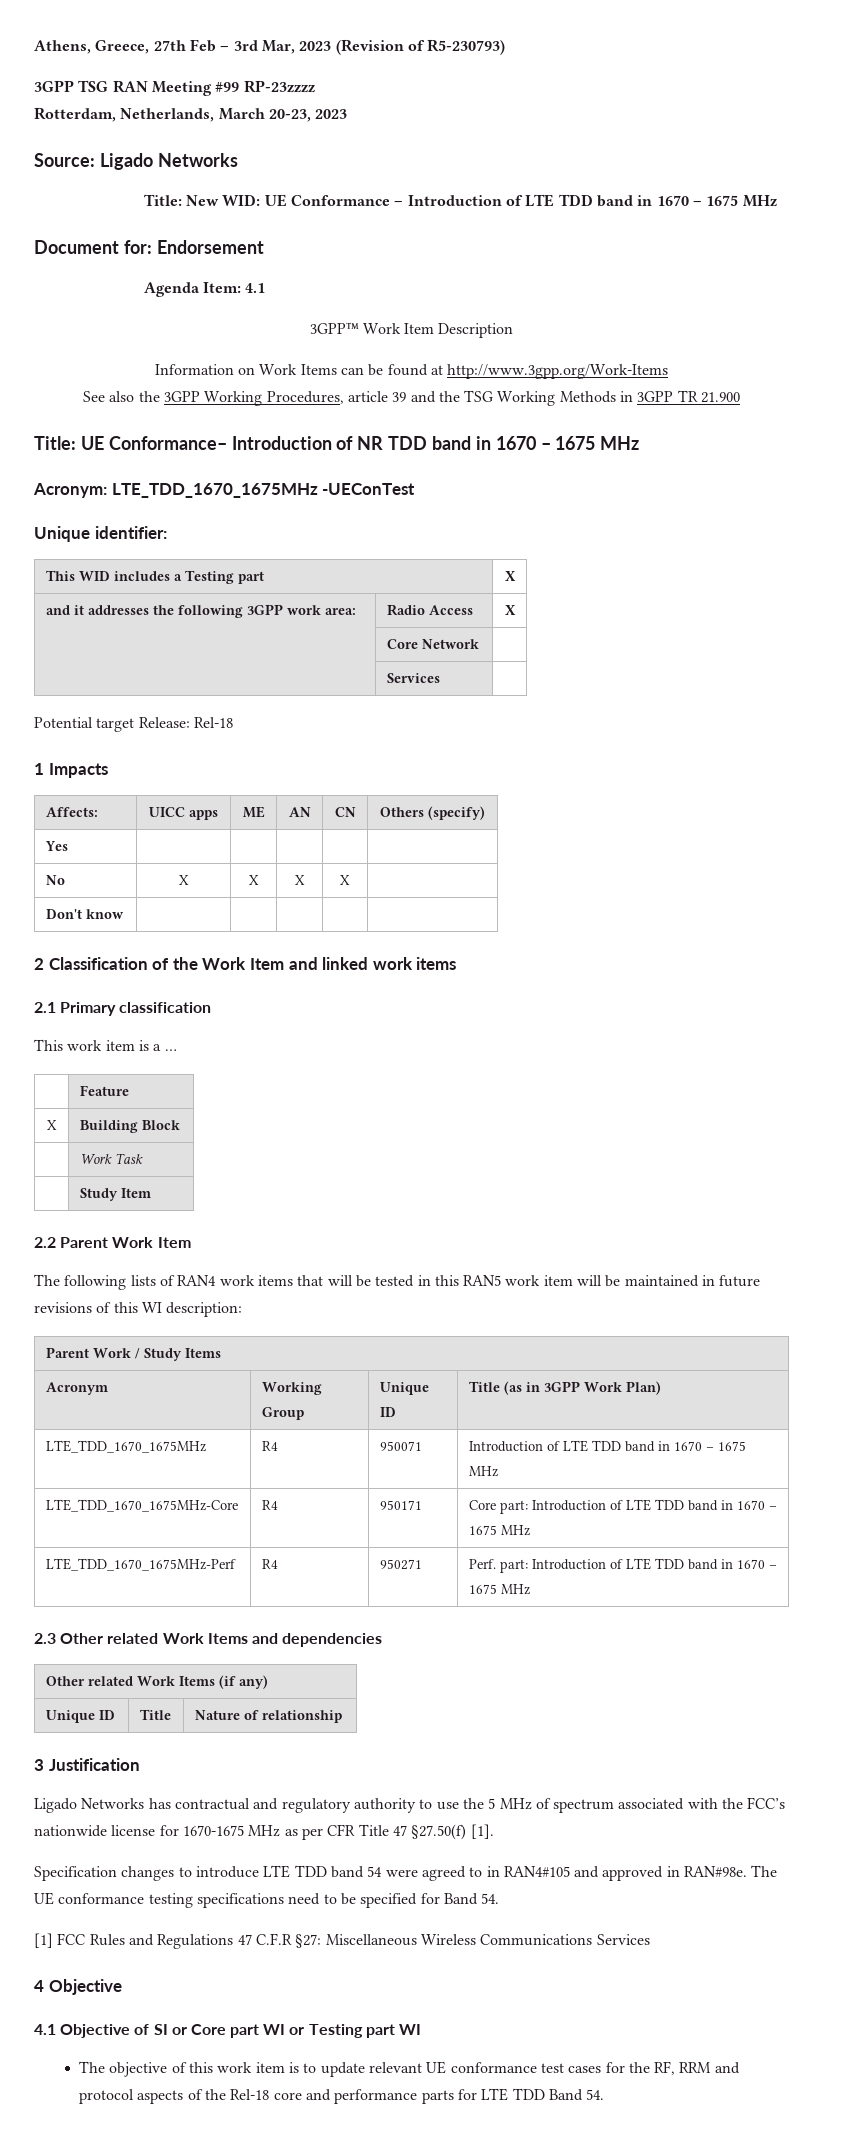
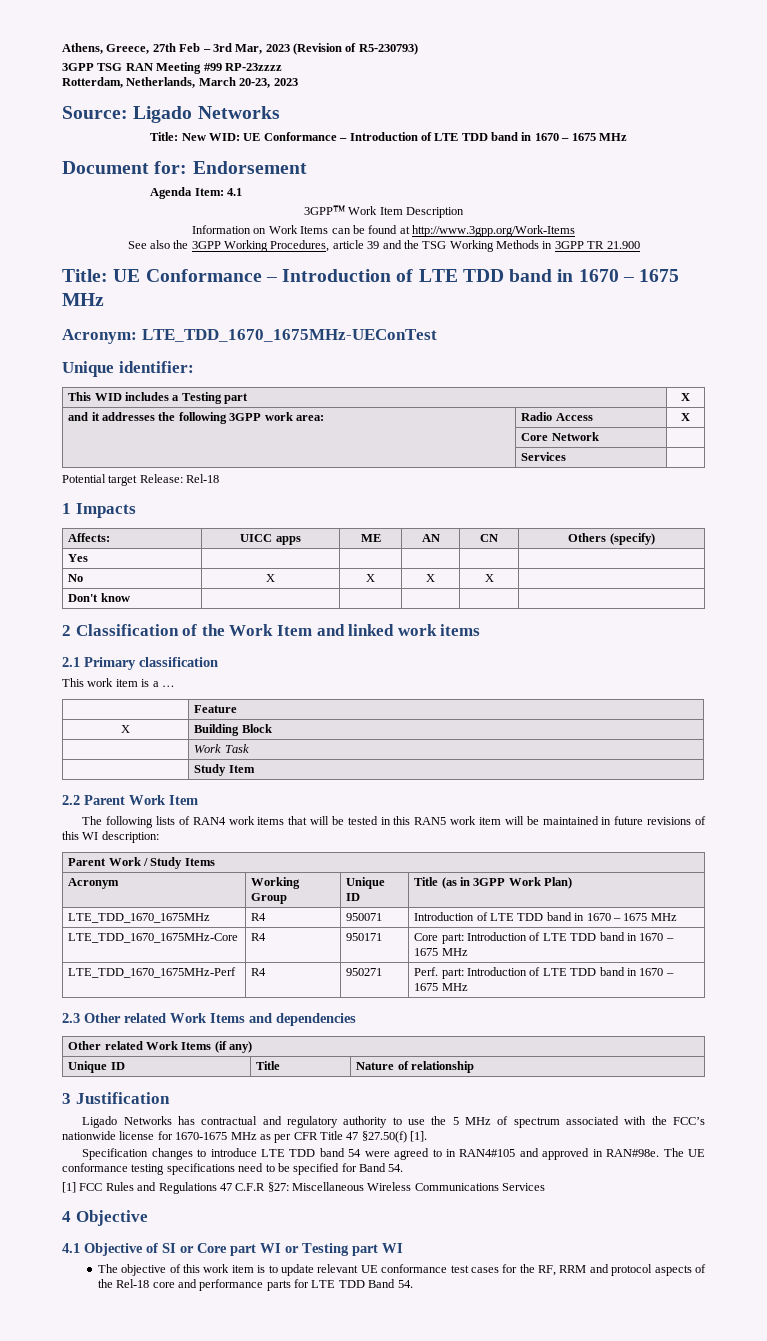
[108,436,384,450] Conformance– Introduction of NR -> [145,269,458,282] Conformance – Introduction of LTE
[111,483,416,498] LTE_TDD_1670_1675MHz -UEConTest -> [141,329,437,342] LTE_TDD_1670_1675MHz-UEConTest

